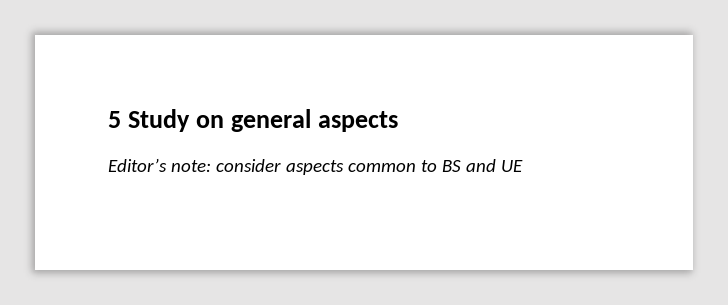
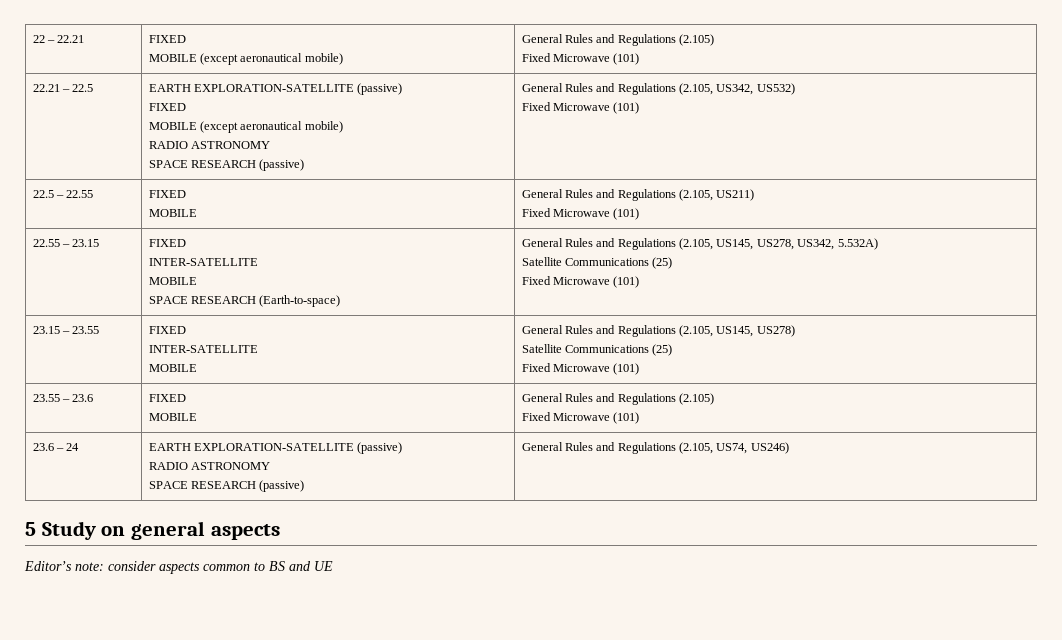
(108, 119) none -> [32,35,85,43] [148,35,186,43] [148,53,343,65] [521,34,715,46] [521,53,640,65] [32,84,94,92] [148,83,403,95] [148,103,186,111] [148,121,343,133] [148,141,270,149] [148,159,305,171] [521,83,795,95] [521,102,640,114] [32,190,94,198] [148,190,186,198] [148,209,197,217] [521,189,755,201] [521,208,640,220] [32,239,100,247] [148,239,186,247] [148,258,258,266] [148,277,197,285] [148,295,341,307] [521,238,878,250] [521,257,673,269] [521,276,640,288] [32,326,100,334] [148,326,186,334] [148,345,258,353] [148,364,197,372] [521,325,795,337] [521,344,673,356] [521,363,640,375] [32,394,94,402] [148,394,186,402] [148,413,197,421] [521,393,715,405] [521,412,640,424] [32,443,80,451] [148,442,403,454] [148,462,270,470] [148,480,305,492] [521,442,789,454] 22 – 22.21 | FIXED // MOBILE (except aeronautical mobile) | General Rules and Regulations (2.105) // Fixed Microwave (101) // 22.21 – 22.5 | EARTH EXPLORATION-SATELLITE (passive) // FIXED // MOBILE (except aeronautical mobile) // RADIO ASTRONOMY // SPACE RESEARCH (passive) | General Rules and Regulations (2.105, US342, US532) // Fixed Microwave (101) // 22.5 – 22.55 | FIXED // MOBILE | General Rules and Regulations (2.105, US211) // Fixed Microwave (101) // 22.55 – 23.15 | FIXED // INTER-SATELLITE // MOBILE // SPACE RESEARCH (Earth-to-space) | General Rules and Regulations (2.105, US145, US278, US342, 5.532A) // Satellite Communications (25) // Fixed Microwave (101) // 23.15 – 23.55 | FIXED // INTER-SATELLITE // MOBILE | General Rules and Regulations (2.105, US145, US278) // Satellite Communications (25) // Fixed Microwave (101) // 23.55 – 23.6 | FIXED // MOBILE | General Rules and Regulations (2.105) // Fixed Microwave (101) // 23.6 – 24 | EARTH EXPLORATION-SATELLITE (passive) // RADIO ASTRONOMY // SPACE RESEARCH (passive) | General Rules and Regulations (2.105, US74, US246) //

